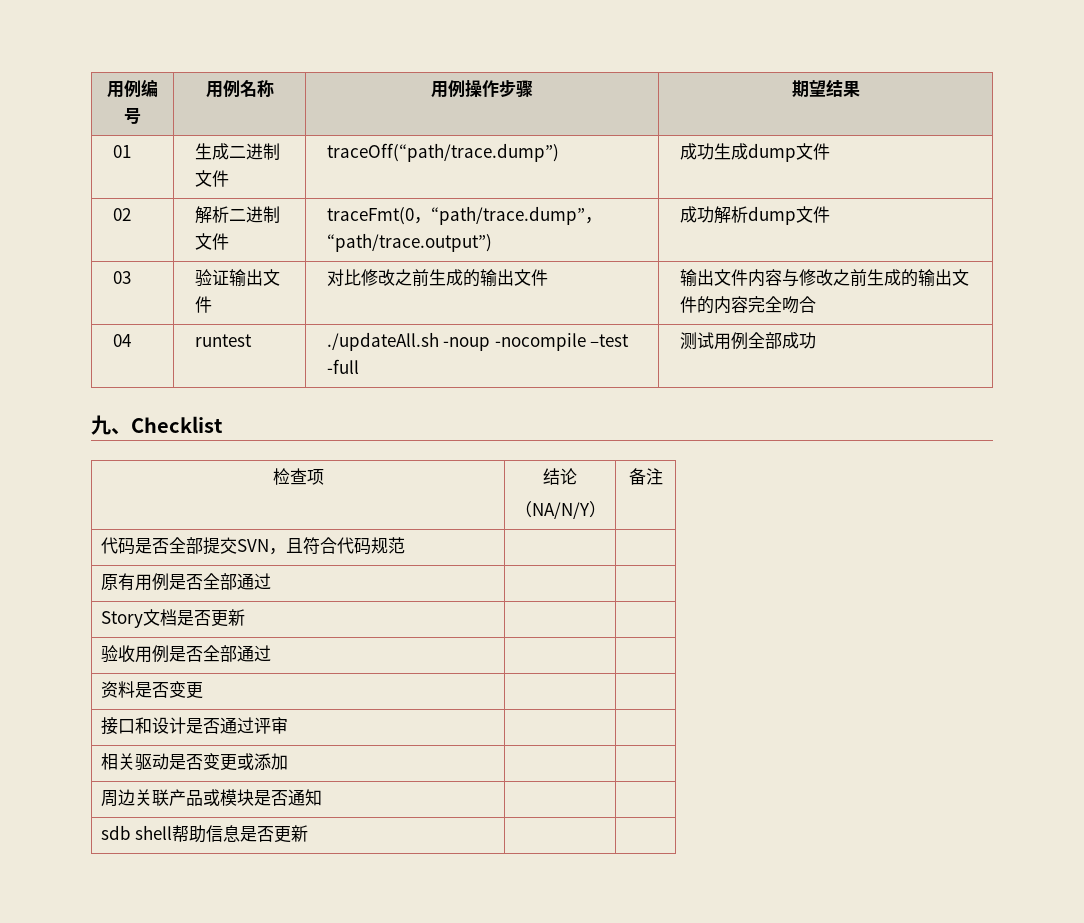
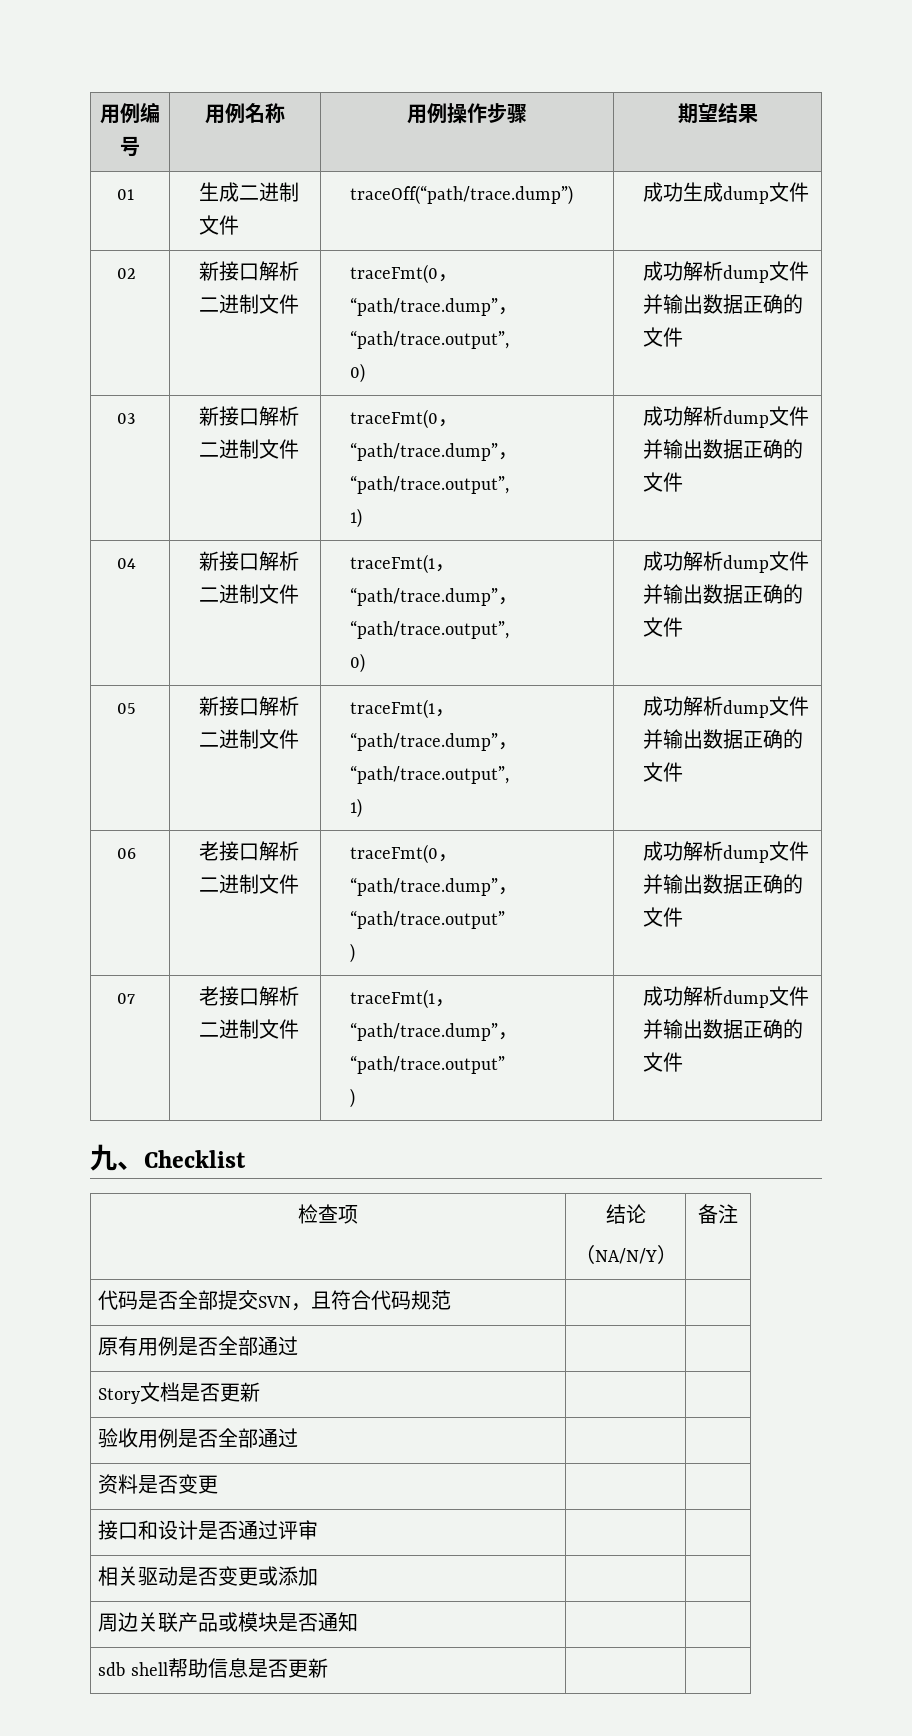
[194,206,280,224] [194,233,229,250] [326,206,602,225] [326,233,492,252] [679,206,830,225] [112,271,131,284] [194,269,280,287] [194,296,212,313] [326,269,548,287] [679,269,969,287] [679,296,816,314] [112,334,131,347] [194,334,252,347] [326,332,630,351] [326,359,359,374] [679,332,816,350] 解析二进制文件 | traceFmt(0，“path/trace.dump”，“path/trace.output”) | 成功解析dump文件 // 03 | 验证输出文件 | 对比修改之前生成的输出文件 | 输出文件内容与修改之前生成的输出文件的内容完全吻合 // 04 | runtest | ./updateAll.sh -noup -nocompile –test -full | 测试用例全部成功 -> [198,261,299,281] [198,294,299,314] [349,264,458,284] [349,297,518,316] [349,330,509,349] [349,363,365,383] [642,261,809,283] [642,294,803,314] [642,327,683,347] [117,413,136,424] [198,406,299,426] [198,439,299,459] [349,409,458,429] [349,442,518,461] [349,475,509,494] [349,508,362,528] [642,406,809,428] [642,439,803,459] [642,472,683,492] [117,558,137,569] [198,551,299,571] [198,584,299,604] [349,554,455,574] [349,587,518,606] [349,620,509,639] [349,653,365,673] [642,551,809,573] [642,584,803,604] [642,617,683,637] [117,703,137,714] [198,696,299,716] [198,729,299,749] [349,699,455,719] [349,732,518,751] [349,765,509,784] [349,798,362,818] [642,696,809,718] [642,729,803,749] [642,762,683,782] [117,848,137,859] [198,841,299,861] [198,874,299,894] [349,844,458,864] [349,877,518,896] [349,910,505,929] [349,943,355,963] [642,841,809,863] [642,874,803,894] [642,907,683,927] [117,993,136,1004] [198,986,299,1006] [198,1019,299,1039] [349,989,455,1009] [349,1022,518,1041] [349,1055,505,1074] [349,1088,355,1108] [642,986,809,1008] [642,1019,803,1039] [642,1052,683,1072] 新接口解析二进制文件 | traceFmt(0，“path/trace.dump”，“path/trace.output”, // 0) | 成功解析dump文件并输出数据正确的文件 // 03 | 新接口解析二进制文件 | traceFmt(0，“path/trace.dump”，“path/trace.output”, // 1) | 成功解析dump文件并输出数据正确的文件 // 04 | 新接口解析二进制文件 | traceFmt(1，“path/trace.dump”，“path/trace.output”, // 0) | 成功解析dump文件并输出数据正确的文件 // 05 | 新接口解析二进制文件 | traceFmt(1，“path/trace.dump”，“path/trace.output”, // 1) | 成功解析dump文件并输出数据正确的文件 // 06 | 老接口解析二进制文件 | traceFmt(0，“path/trace.dump”，“path/trace.output” // ) | 成功解析dump文件并输出数据正确的文件 // 07 | 老接口解析二进制文件 | traceFmt(1，“path/trace.dump”，“path/trace.output” // ) | 成功解析dump文件并输出数据正确的文件

